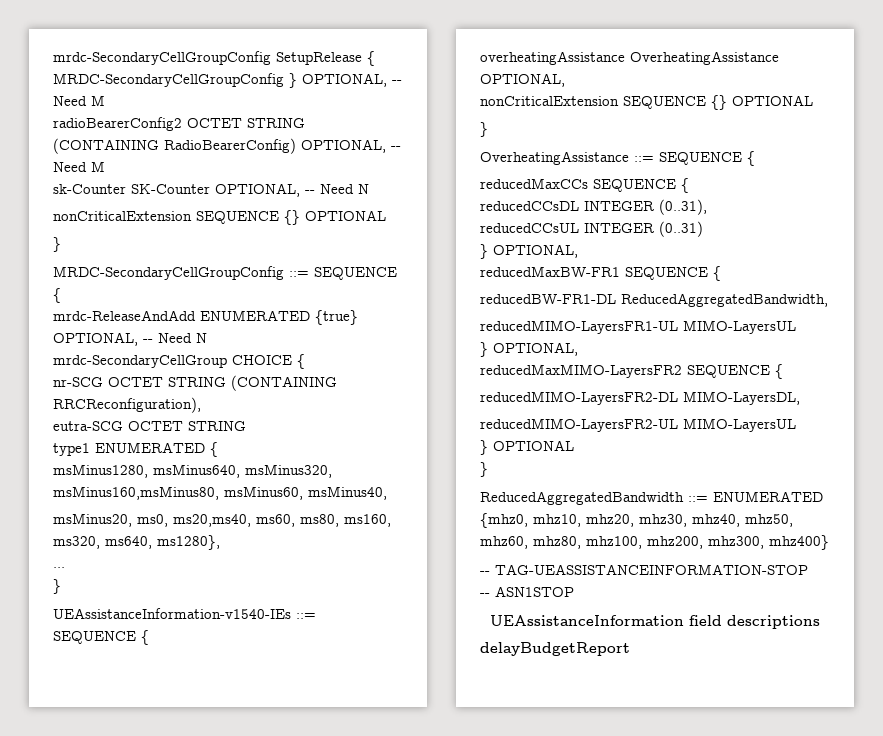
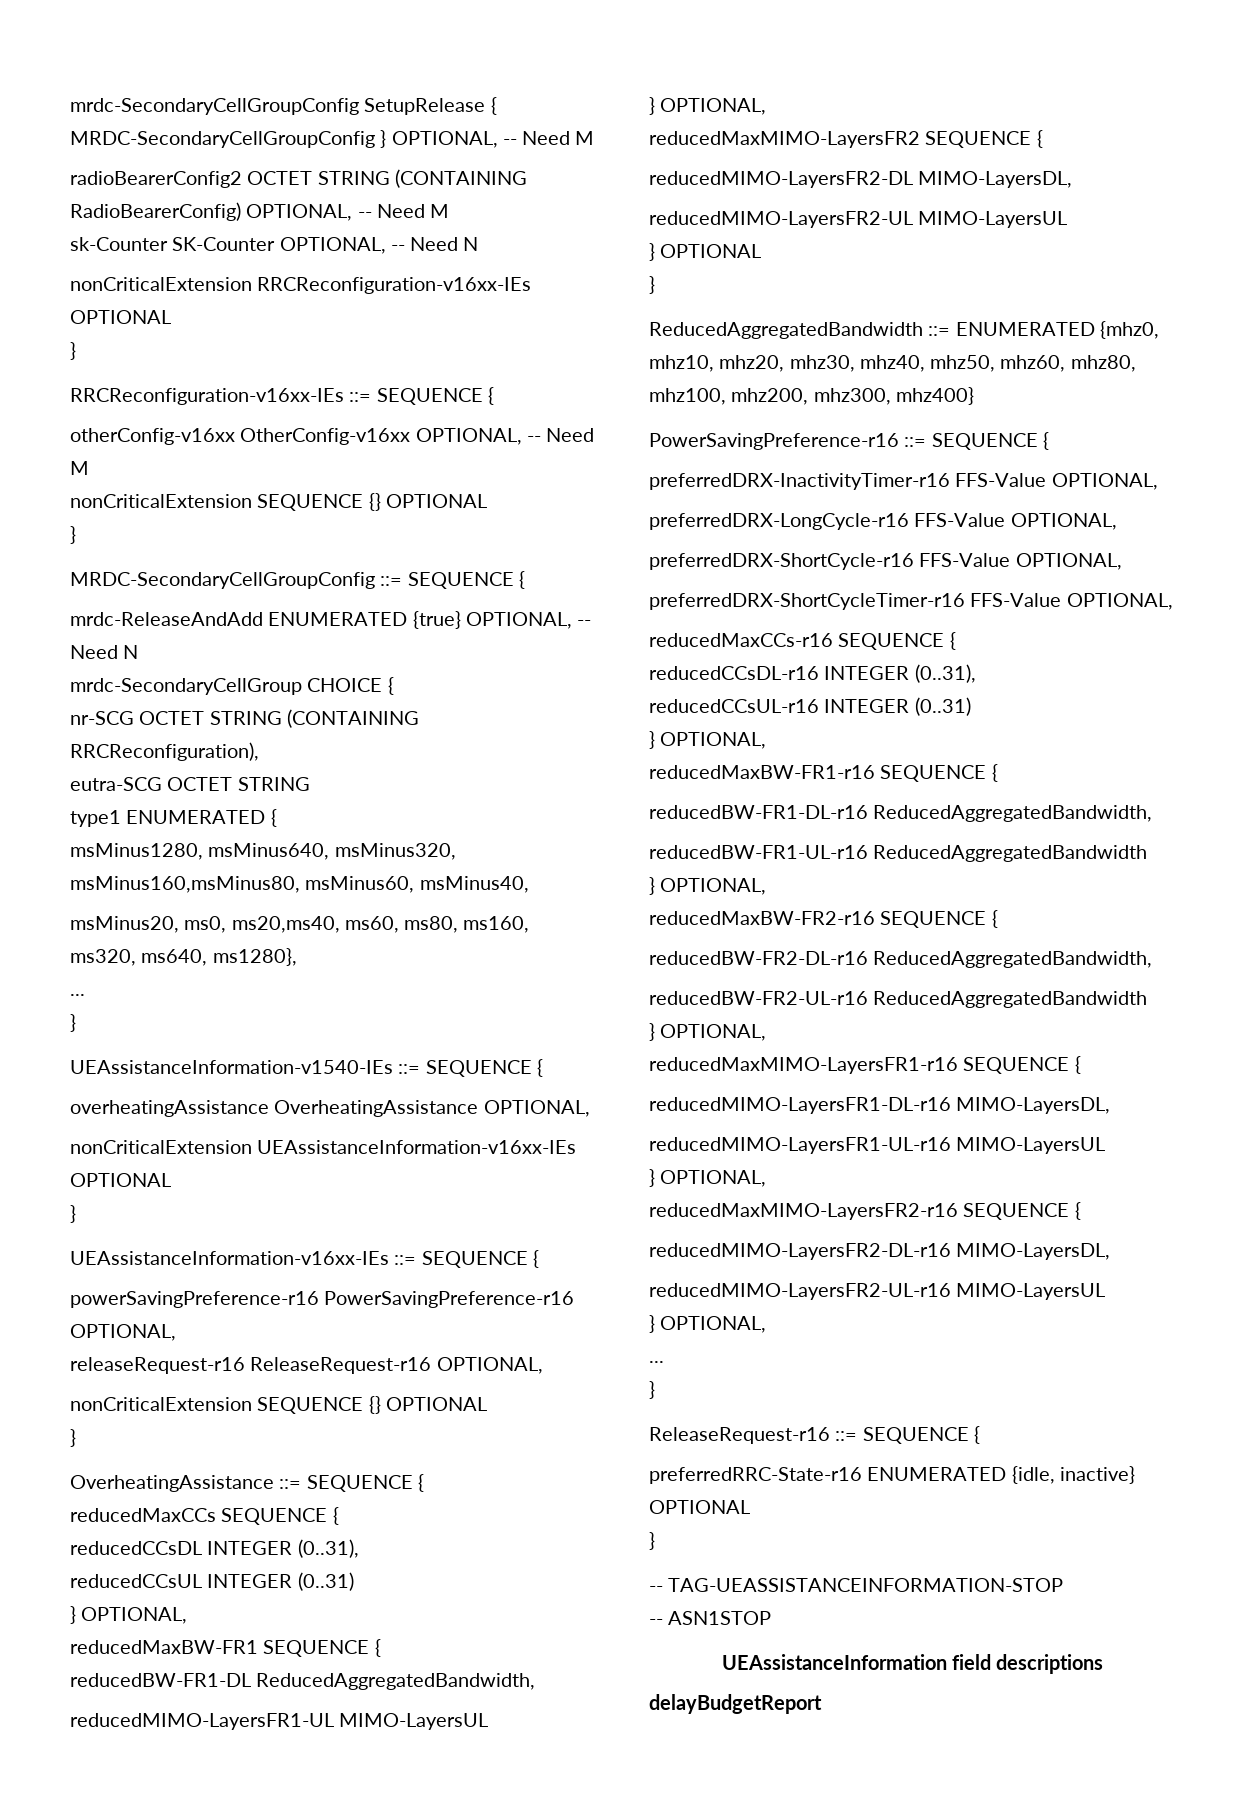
(369, 189) none -> [70,277,532,294] [70,310,171,324] [70,342,76,360] [70,387,494,405] [70,428,595,445] [70,461,89,475] // nonCriticalExtension RRCReconfiguration-v16xx-IEs OPTIONAL // } // RRCReconfiguration-v16xx-IEs ::= SEQUENCE { // otherConfig-v16xx OtherConfig-v16xx OPTIONAL, -- Need M
(565, 80) none -> [70,1140,577,1154] [70,1173,171,1187] [70,1205,76,1223] [70,1250,539,1268] [70,1291,575,1308] [70,1324,176,1341] [70,1357,543,1374] // nonCriticalExtension UEAssistanceInformation-v16xx-IEs OPTIONAL // } // UEAssistanceInformation-v16xx-IEs ::= SEQUENCE { // powerSavingPreference-r16 PowerSavingPreference-r16 OPTIONAL, // releaseRequest-r16 ReleaseRequest-r16 OPTIONAL,
(829, 542) none -> [649,432,1049,450] [649,473,1158,490] [649,513,1117,530] [649,553,1122,570] [649,593,1173,610] [649,632,956,650] [649,664,976,683] [649,697,971,716] [649,731,767,749] [649,764,998,782] [649,805,1153,822] [649,845,1148,862] [649,877,767,895] [649,910,998,928] [649,951,1153,968] [649,991,1148,1008] [649,1023,767,1041] [649,1056,1081,1074] [649,1097,1111,1114] [649,1137,1106,1154] [649,1169,767,1187] [649,1202,1081,1220] [649,1243,1111,1260] [649,1283,1106,1300] [649,1315,767,1333] [649,1361,664,1363] [649,1381,655,1399] [649,1426,980,1444] [649,1466,1135,1484] [649,1500,750,1514] [649,1532,655,1550] // PowerSavingPreference-r16 ::= SEQUENCE { // preferredDRX-InactivityTimer-r16 FFS-Value OPTIONAL, // preferredDRX-LongCycle-r16 FFS-Value OPTIONAL, // preferredDRX-ShortCycle-r16 FFS-Value OPTIONAL, // preferredDRX-ShortCycleTimer-r16 FFS-Value OPTIONAL, // reducedMaxCCs-r16 SEQUENCE { // reducedCCsDL-r16 INTEGER (0..31), // reducedCCsUL-r16 INTEGER (0..31) // } OPTIONAL, // reducedMaxBW-FR1-r16 SEQUENCE { // reducedBW-FR1-DL-r16 ReducedAggregatedBandwidth, // reducedBW-FR1-UL-r16 ReducedAggregatedBandwidth // } OPTIONAL, // reducedMaxBW-FR2-r16 SEQUENCE { // reducedBW-FR2-DL-r16 ReducedAggregatedBandwidth, // reducedBW-FR2-UL-r16 ReducedAggregatedBandwidth // } OPTIONAL, // reducedMaxMIMO-LayersFR1-r16 SEQUENCE { // reducedMIMO-LayersFR1-DL-r16 MIMO-LayersDL, // reducedMIMO-LayersFR1-UL-r16 MIMO-LayersUL // } OPTIONAL, // reducedMaxMIMO-LayersFR2-r16 SEQUENCE { // reducedMIMO-LayersFR2-DL-r16 MIMO-LayersDL, // reducedMIMO-LayersFR2-UL-r16 MIMO-LayersUL // } OPTIONAL, // ... // } // ReleaseRequest-r16 ::= SEQUENCE { // preferredRRC-State-r16 ENUMERATED {idle, inactive} OPTIONAL // }

